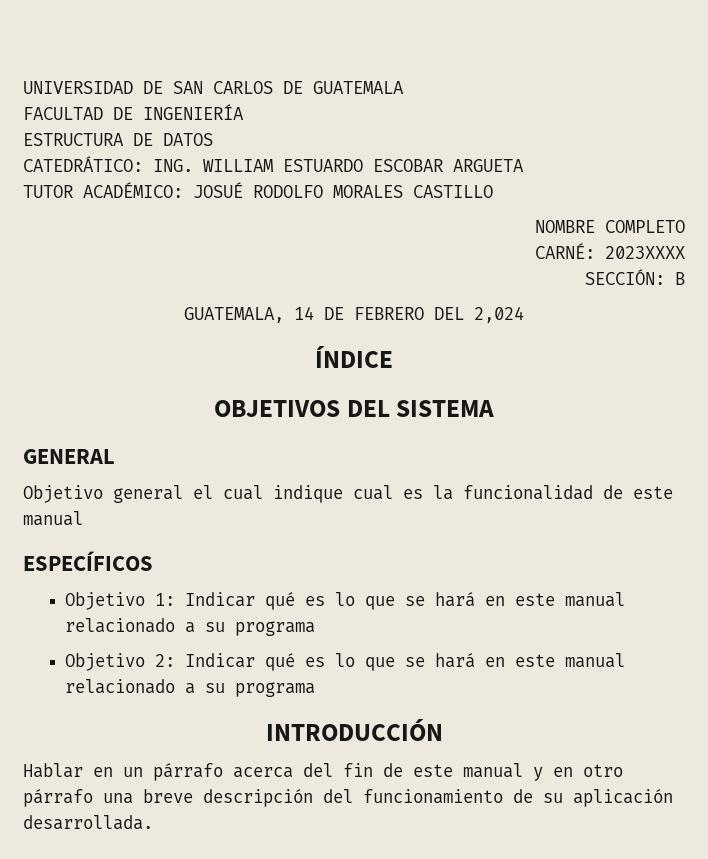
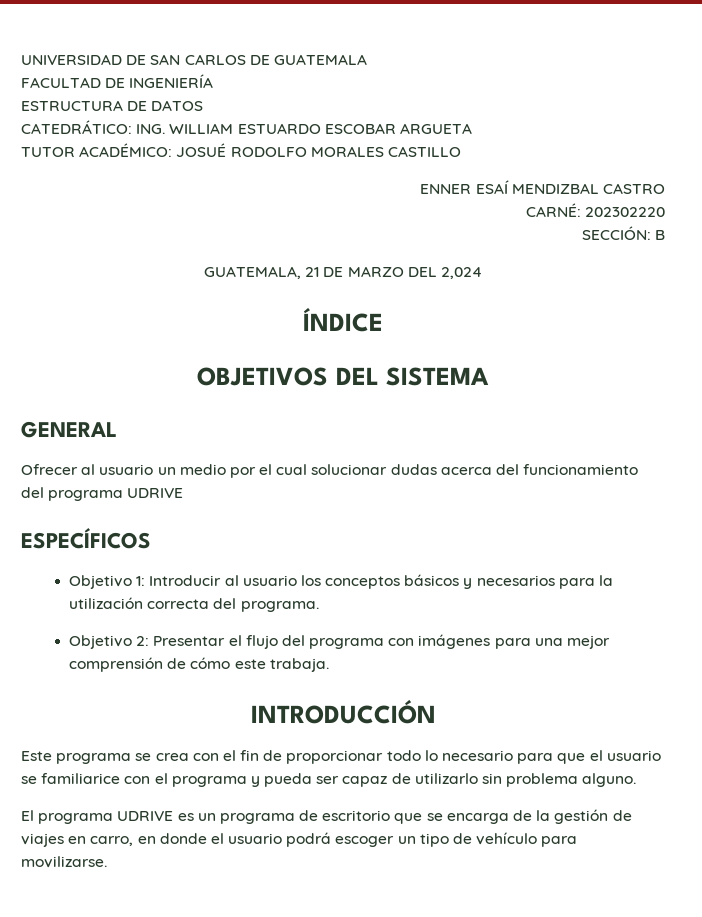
[535,220,685,233] NOMBRE COMPLETO -> [420,180,665,194] ENNER ESAÍ MENDIZBAL CASTRO
[605,246,685,259] 2023XXXX -> [585,207,665,217] 202302220
[294,306,424,320] 14 DE FEBRERO -> [305,266,404,277] 21 DE MARZO
[23,485,673,503] [23,511,83,526] [23,551,153,571] [64,592,625,610] [64,618,315,636] [64,653,625,671] [64,679,315,697] [265,719,443,741] [23,763,623,781] [23,789,673,807] [23,815,153,830] Objetivo general el cual indique cual es la funcionalidad de este manual // ESPECÍFICOS // Objetivo 1: Indicar qué es lo que se hará en este manual relacionado a su programa // Objetivo 2: Indicar qué es lo que se hará en este manual relacionado a su programa // INTRODUCCIÓN // Hablar en un párrafo acerca del fin de este manual y en otro párrafo una breve descripción del funcionamiento de su aplicación desarrollada. -> [21,464,639,478] [21,487,184,501] [21,528,151,549] [68,574,613,589] [68,597,319,612] [68,634,610,649] [68,657,329,672] [250,699,436,724] [21,750,661,764] [21,773,637,787] [21,809,632,824] [21,832,578,847] [21,856,107,868] Ofrecer al usuario un medio por el cual solucionar dudas acerca del funcionamiento del programa UDRIVE // ESPECÍFICOS // Objetivo 1: Introducir al usuario los conceptos básicos y necesarios para la utilización correcta del programa. // Objetivo 2: Presentar el flujo del programa con imágenes para una mejor comprensión de cómo este trabaja. // INTRODUCCIÓN // Este programa se crea con el fin de proporcionar todo lo necesario para que el usuario se familiarice con el programa y pueda ser capaz de utilizarlo sin problema alguno. // El programa UDRIVE es un programa de escritorio que se encarga de la gestión de viajes en carro, en donde el usuario podrá escoger un tipo de vehículo para movilizarse.

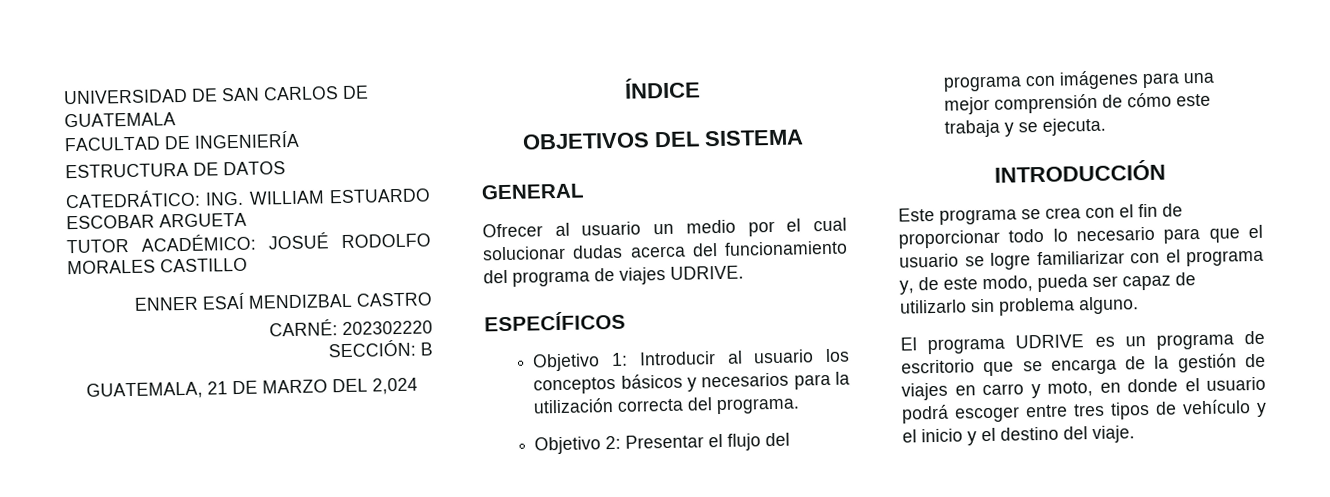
[127,488,184,498] UDRIVE -> [594,265,744,285] de viajes UDRIVE.
[269,658,329,672] trabaja. -> [944,117,1107,138] trabaja y se ejecuta.
[41,773,121,784] familiarice -> [990,250,1125,270] logre familiarizar
[250,776,260,787] y -> [899,275,1033,295] y, de este modo,
[90,836,134,846] carro, -> [982,381,1093,399] carro y moto,
[397,832,578,847] [21,856,107,868] un tipo de vehículo para movilizarse. -> [1025,399,1267,420] [902,425,1135,446] entre tres tipos de vehículo y el inicio y el destino del viaje.

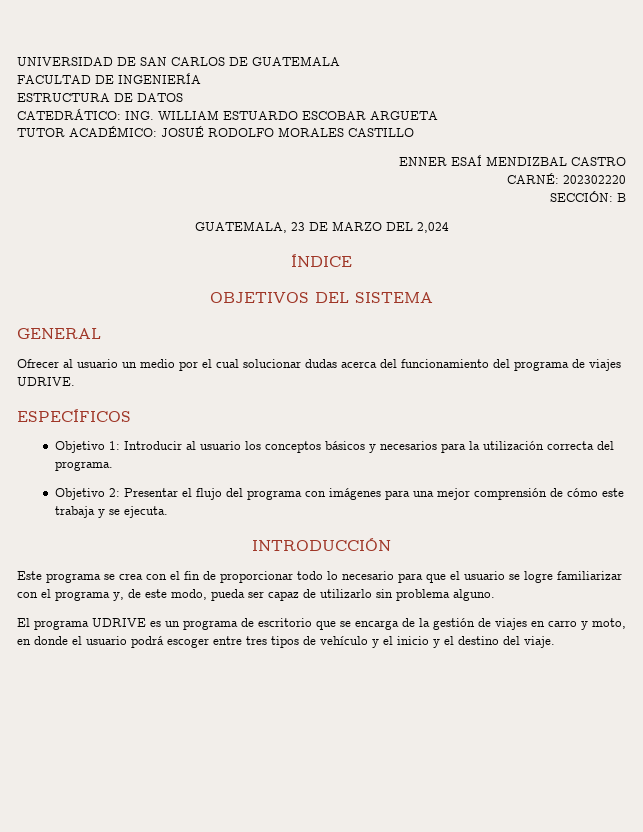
[206,381,228,395] 21 -> [290,222,305,231] 23

